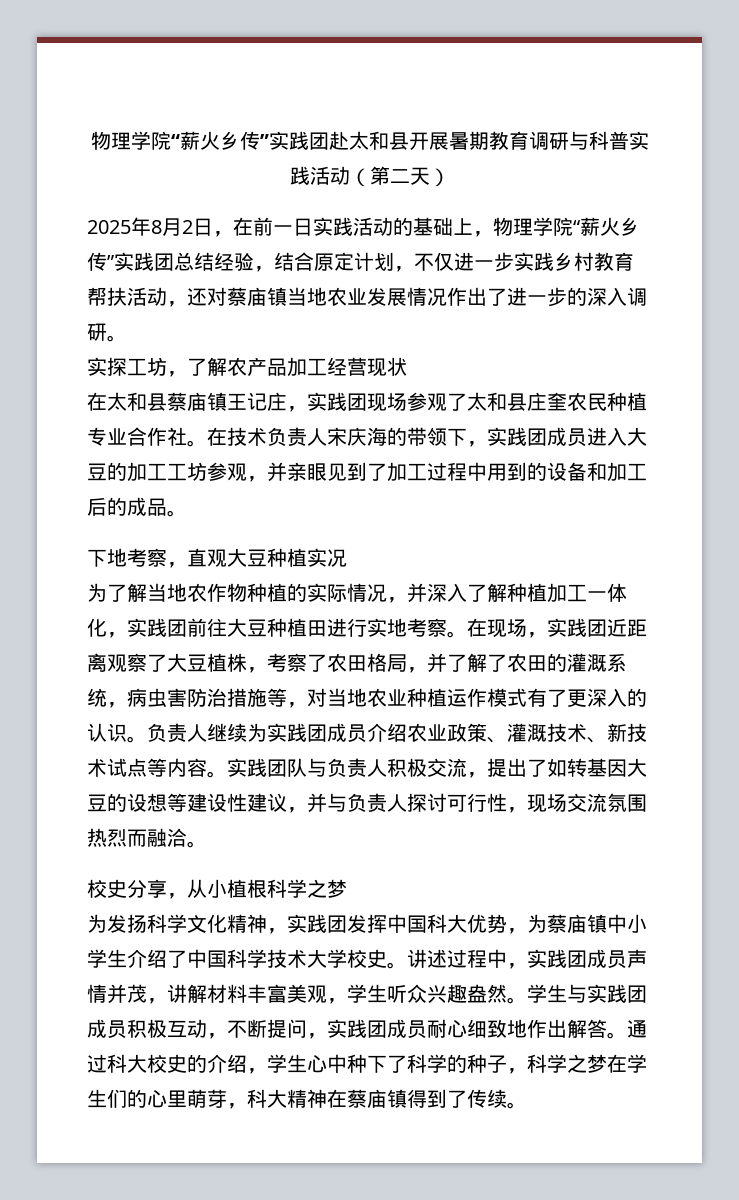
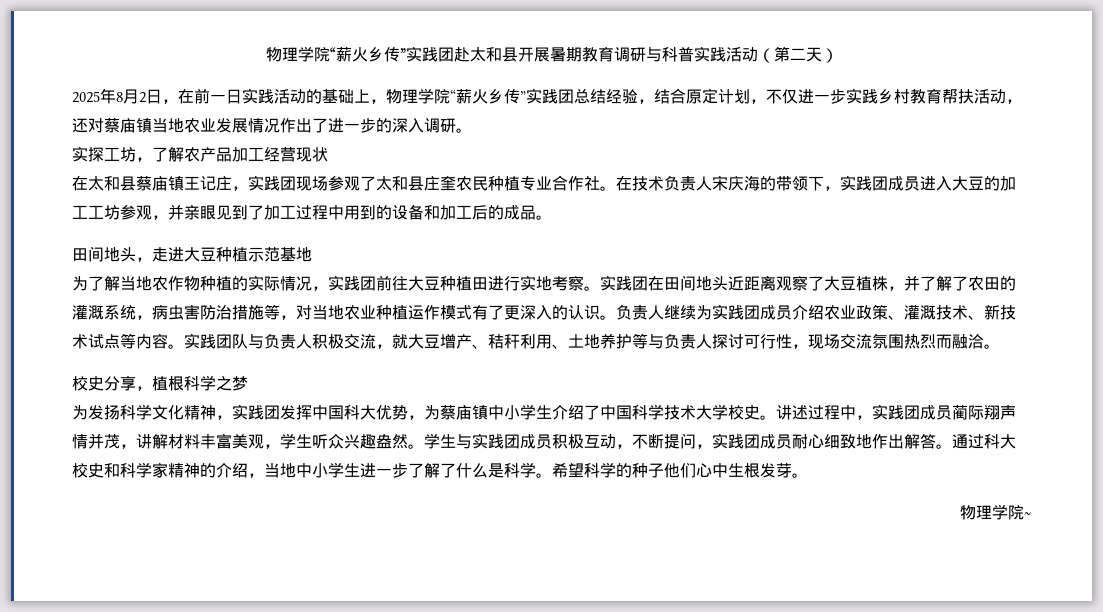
[87,548,347,568] 下地考察，直观大豆种植实况 -> [72,246,312,262] 田间地头，走进大豆种植示范基地
[407,583,627,603] [87,618,127,638] 并深入了解种植加工一体化， -> (328, 288) none
[467,618,607,638] 在现场，实践团 -> [600,275,728,291] 实践团在田间地头
[267,653,427,673] 考察了农田格局， -> (904, 288) none
[487,758,647,777] [87,793,327,813] 提出了如转基因大豆的设想等建设性建议，并 -> [392,333,648,349] 就大豆增产、秸秆利用、土地养护等
[187,879,227,898] 从小 -> (152, 388) none
(627, 959) none -> [952,405,1000,420] 蔺际翔
[187,1054,647,1074] [87,1089,527,1109] 的介绍，学生心中种下了科学的种子，科学之梦在学生们的心里萌芽，科大精神在蔡庙镇得到了传续。 -> [104,462,808,478] [960,504,1031,520] 和科学家精神的介绍，当地中小学生进一步了解了什么是科学。希望科学的种子他们心中生根发芽。 // 物理学院~

